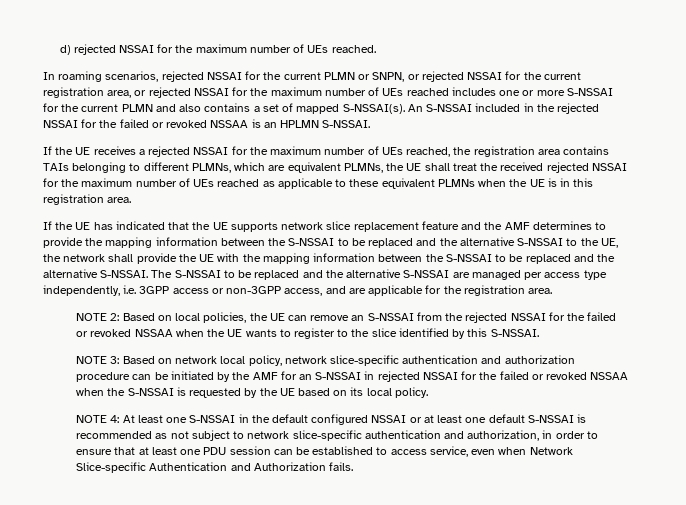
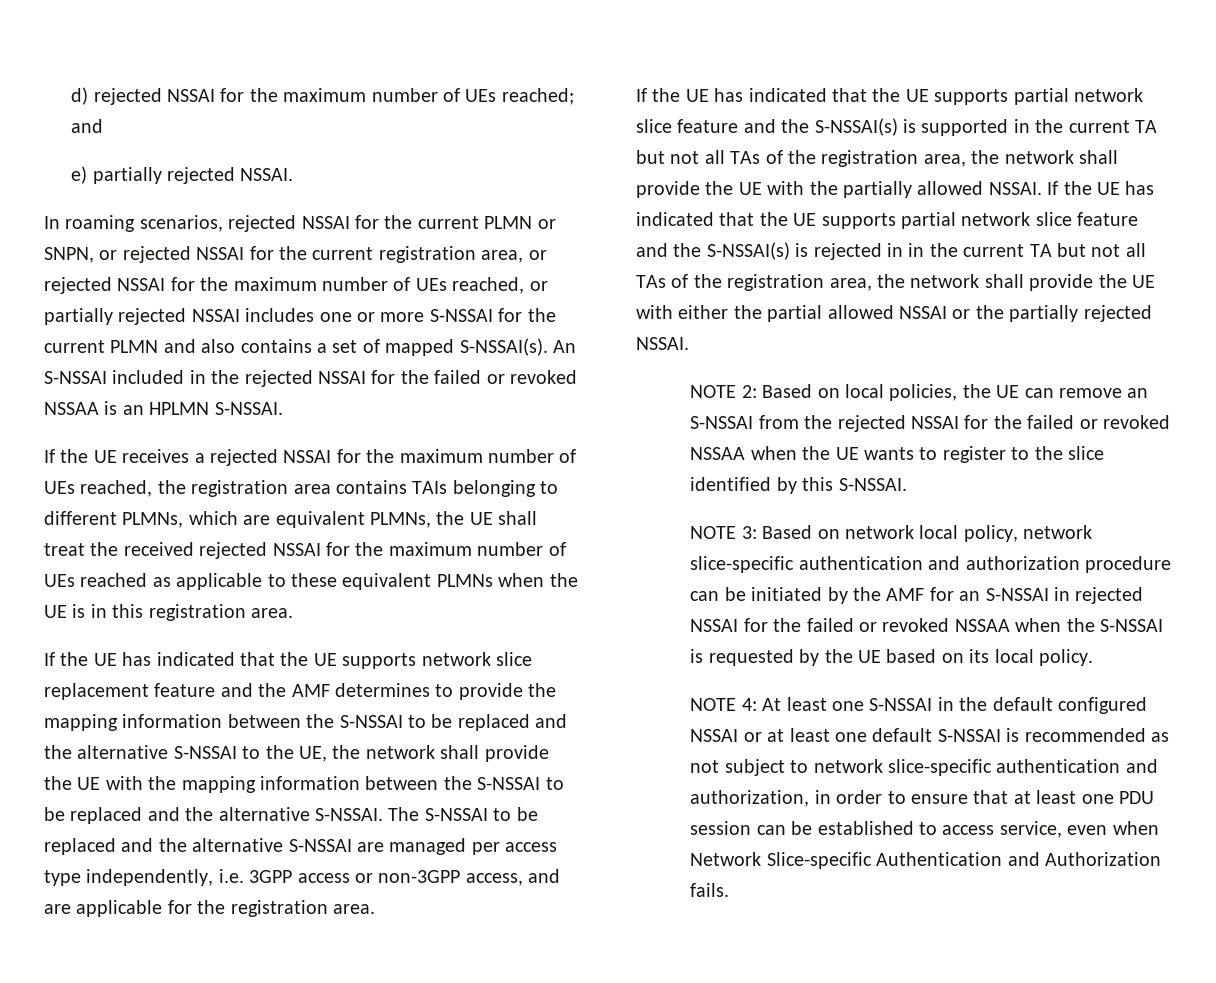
[331,45,376,53] reached. -> [501,88,574,105] [71,119,104,133] [71,166,294,184] reached; and // e) partially rejected NSSAI.
[406,88,449,96] reached -> [452,277,548,294] [44,308,240,325] reached, or partially rejected NSSAI
(553, 291) none -> [636,88,1143,105] [636,118,1157,136] [636,150,1118,167] [636,181,1155,198] [636,212,1139,229] [636,242,1146,260] [636,274,1155,291] [636,305,1152,322] [636,337,689,350] // If the UE has indicated that the UE supports partial network slice feature and the S-NSSAI(s) is supported in the current TA but not all TAs of the registration area, the network shall provide the UE with the partially allowed NSSAI. If the UE has indicated that the UE supports partial network slice feature and the S-NSSAI(s) is rejected in in the current TA but not all TAs of the registration area, the network shall provide the UE with either the partial allowed NSSAI or the partially rejected NSSAI.

